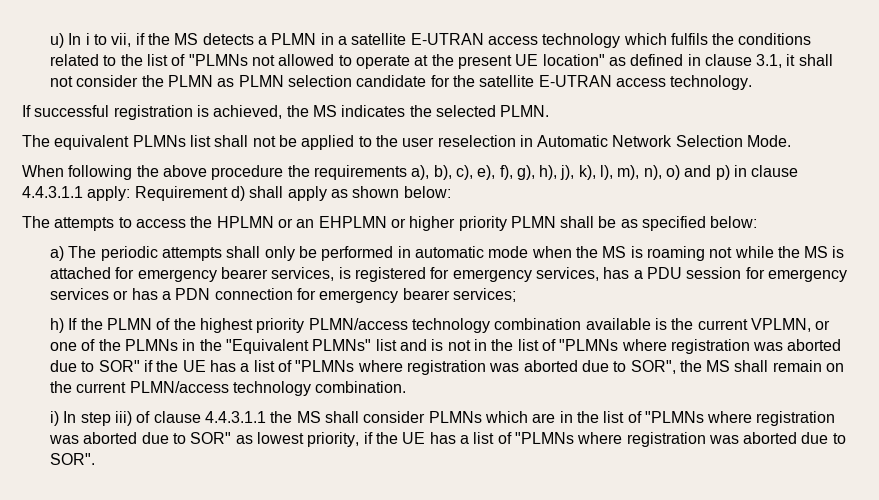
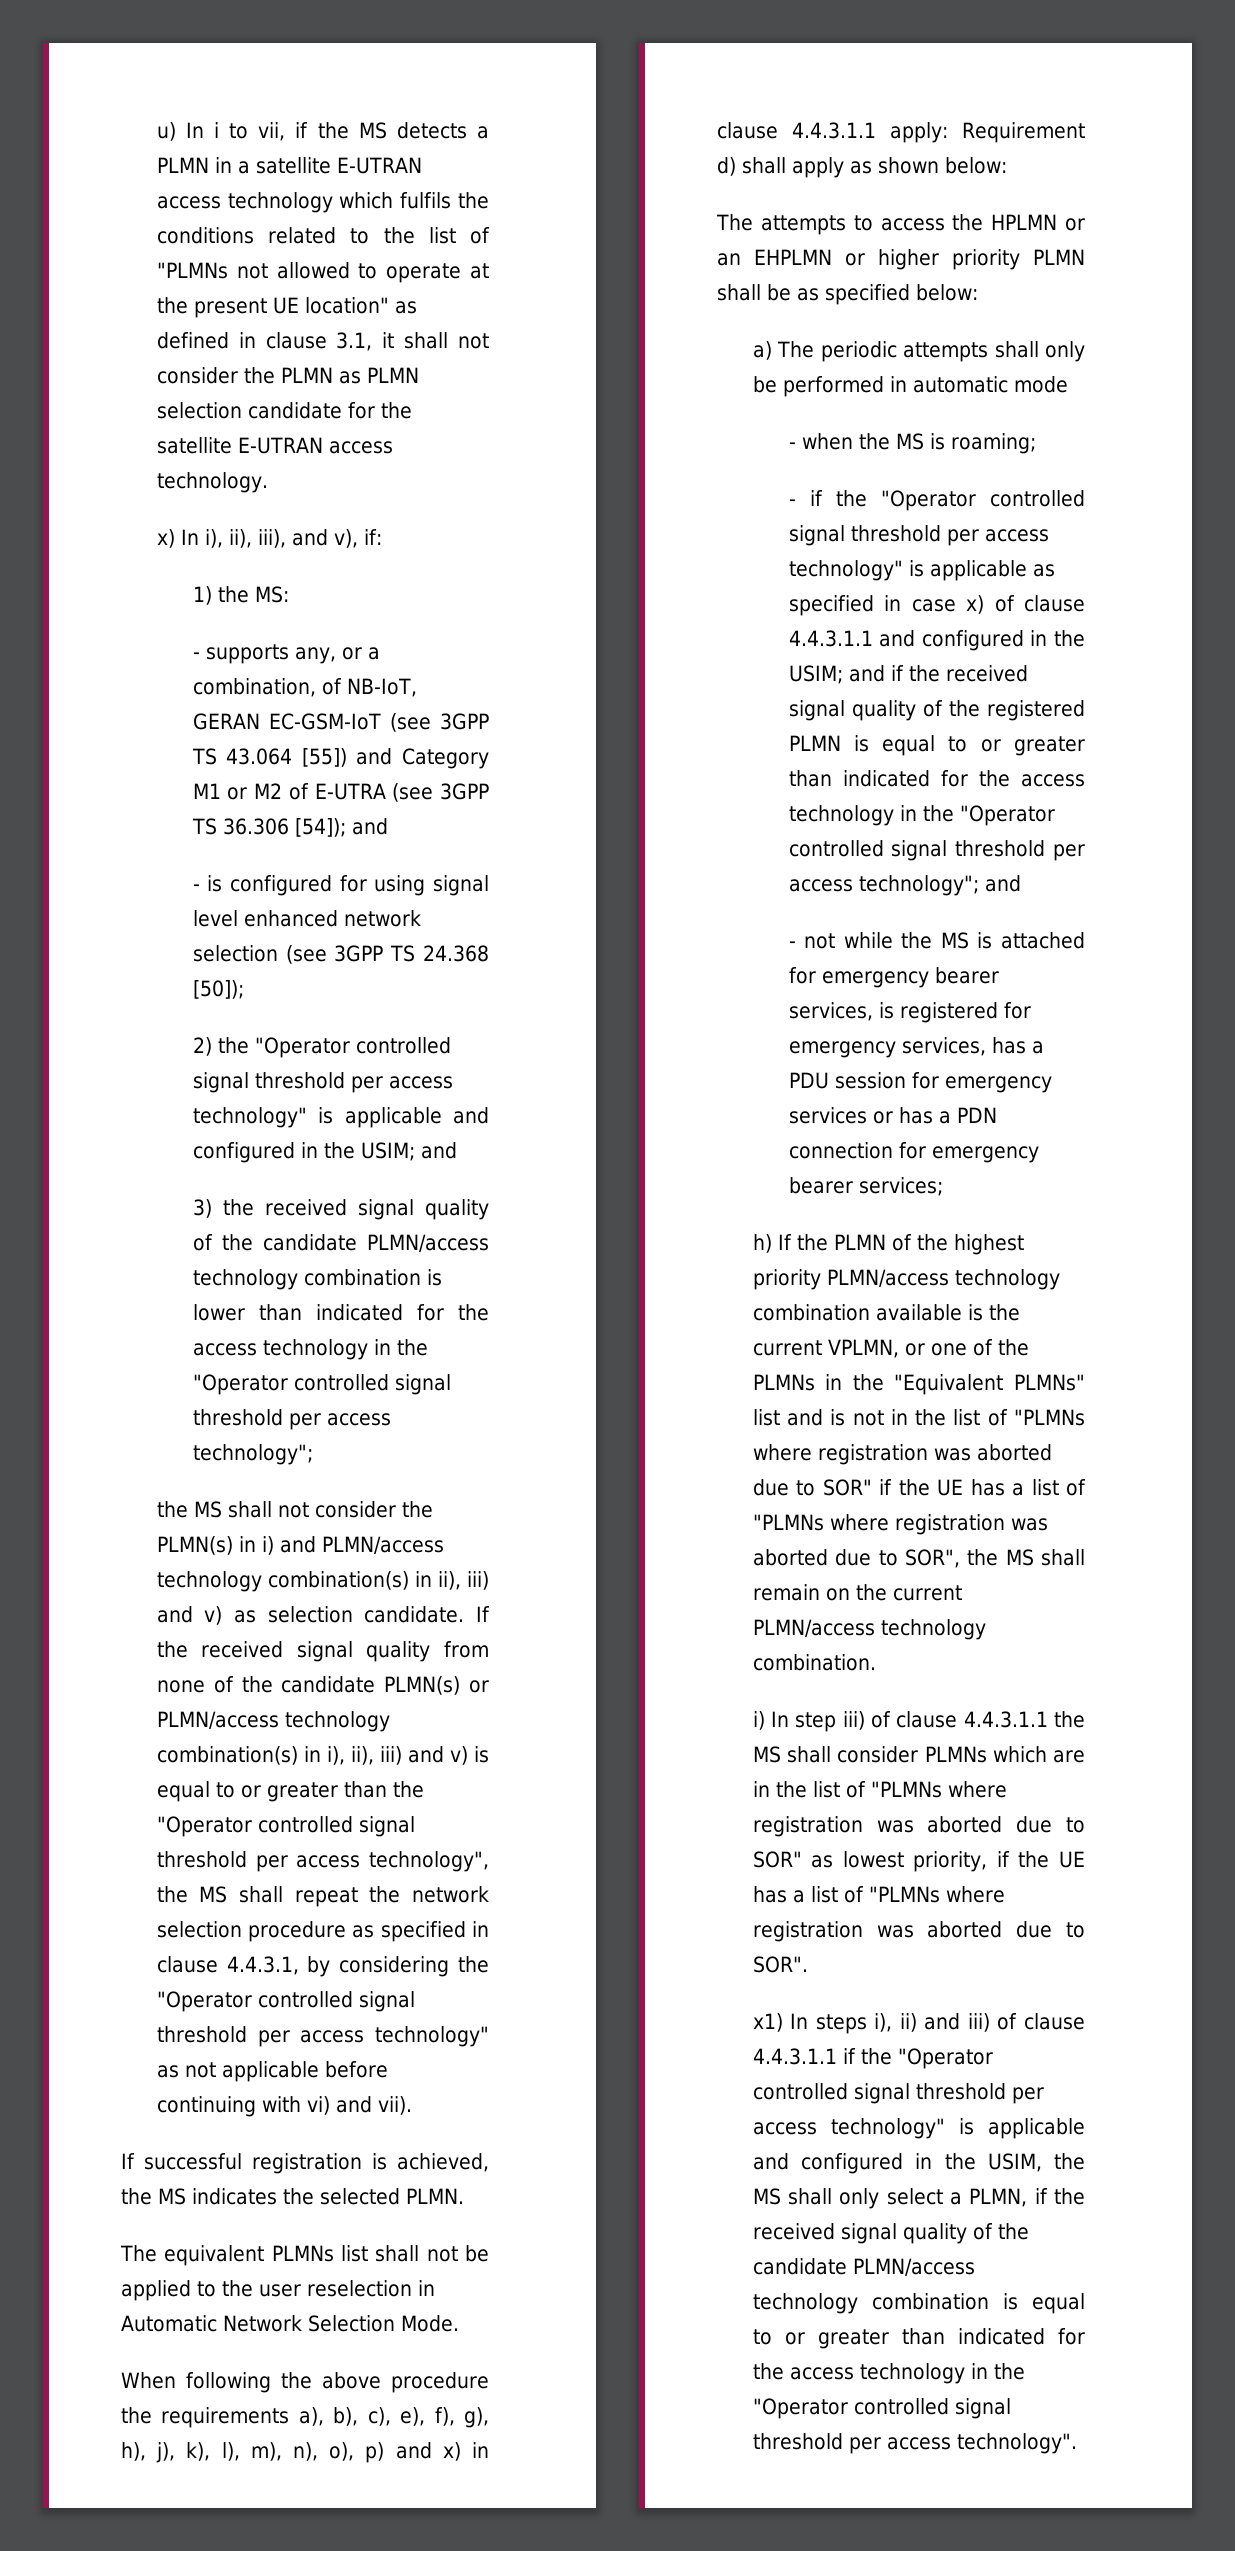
(753, 82) none -> [156,529,382,548] [192,586,289,605] [192,644,380,664] [192,678,417,697] [192,713,489,732] [191,748,490,769] [192,783,489,802] [191,818,388,837] [192,875,489,896] [192,910,421,927] [192,945,489,964] [192,980,244,999] [192,1037,451,1058] [192,1072,453,1093] [192,1107,490,1128] [192,1142,457,1163] [192,1199,490,1220] [192,1234,489,1252] [192,1269,442,1290] [192,1304,489,1321] [192,1339,428,1360] [192,1374,451,1395] [192,1409,391,1430] [192,1444,313,1465] [156,1501,433,1518] [156,1536,444,1555] [156,1571,490,1592] [156,1606,490,1625] [156,1641,489,1662] [156,1676,489,1695] [156,1711,390,1732] [156,1746,489,1765] [156,1781,424,1802] [156,1816,415,1837] [156,1851,489,1872] [156,1886,489,1907] [156,1921,489,1942] [156,1956,489,1977] [156,1991,415,2012] [156,2026,489,2047] [156,2061,388,2082] [156,2096,412,2117] // x) In i), ii), iii), and v), if: // 1) the MS: // - supports any, or a combination, of NB-IoT, GERAN EC-GSM-IoT (see 3GPP TS 43.064 [55]) and Category M1 or M2 of E-UTRA (see 3GPP TS 36.306 [54]); and // - is configured for using signal level enhanced network selection (see 3GPP TS 24.368 [50]); // 2) the "Operator controlled signal threshold per access technology" is applicable and configured in the USIM; and // 3) the received signal quality of the candidate PLMN/access technology combination is lower than indicated for the access technology in the "Operator controlled signal threshold per access technology"; // the MS shall not consider the PLMN(s) in i) and PLMN/access technology combination(s) in ii), iii) and v) as selection candidate. If the received signal quality from none of the candidate PLMN(s) or PLMN/access technology combination(s) in i), ii), iii) and v) is equal to or greater than the "Operator controlled signal threshold per access technology", the MS shall repeat the network selection procedure as specified in clause 4.4.3.1, by considering the "Operator controlled signal threshold per access technology" as not applicable before continuing with vi) and vii).
[666,165,730,180] o) and p) -> [329,2442,461,2463] o), p) and x)
(529, 252) none -> [788,442,796,449] // -
[646,246,705,261] roaming -> [950,433,1036,454] [788,490,1085,511] [788,525,1049,546] [788,560,1055,581] [788,595,1085,616] [788,630,1085,651] [788,665,1028,684] [788,700,1085,721] [788,735,1085,756] [788,770,1085,787] [788,805,1055,826] [788,840,1085,861] [788,875,1021,896] [788,941,796,948] roaming; // - if the "Operator controlled signal threshold per access technology" is applicable as specified in case x) of clause 4.4.3.1.1 and configured in the USIM; and if the received signal quality of the registered PLMN is equal to or greater than indicated for the access technology in the "Operator controlled signal threshold per access technology"; and // -
(96, 459) none -> [752,2013,1085,2034] [752,2048,993,2069] [752,2083,1044,2104] [752,2118,1085,2139] [752,2153,1085,2174] [752,2188,1085,2209] [752,2223,1029,2244] [752,2258,975,2276] [752,2293,1085,2314] [752,2328,1085,2349] [752,2363,1025,2384] [752,2398,1011,2419] [752,2433,1077,2454] // x1) In steps i), ii) and iii) of clause 4.4.3.1.1 if the "Operator controlled signal threshold per access technology" is applicable and configured in the USIM, the MS shall only select a PLMN, if the received signal quality of the candidate PLMN/access technology combination is equal to or greater than indicated for the access technology in the "Operator controlled signal threshold per access technology".

